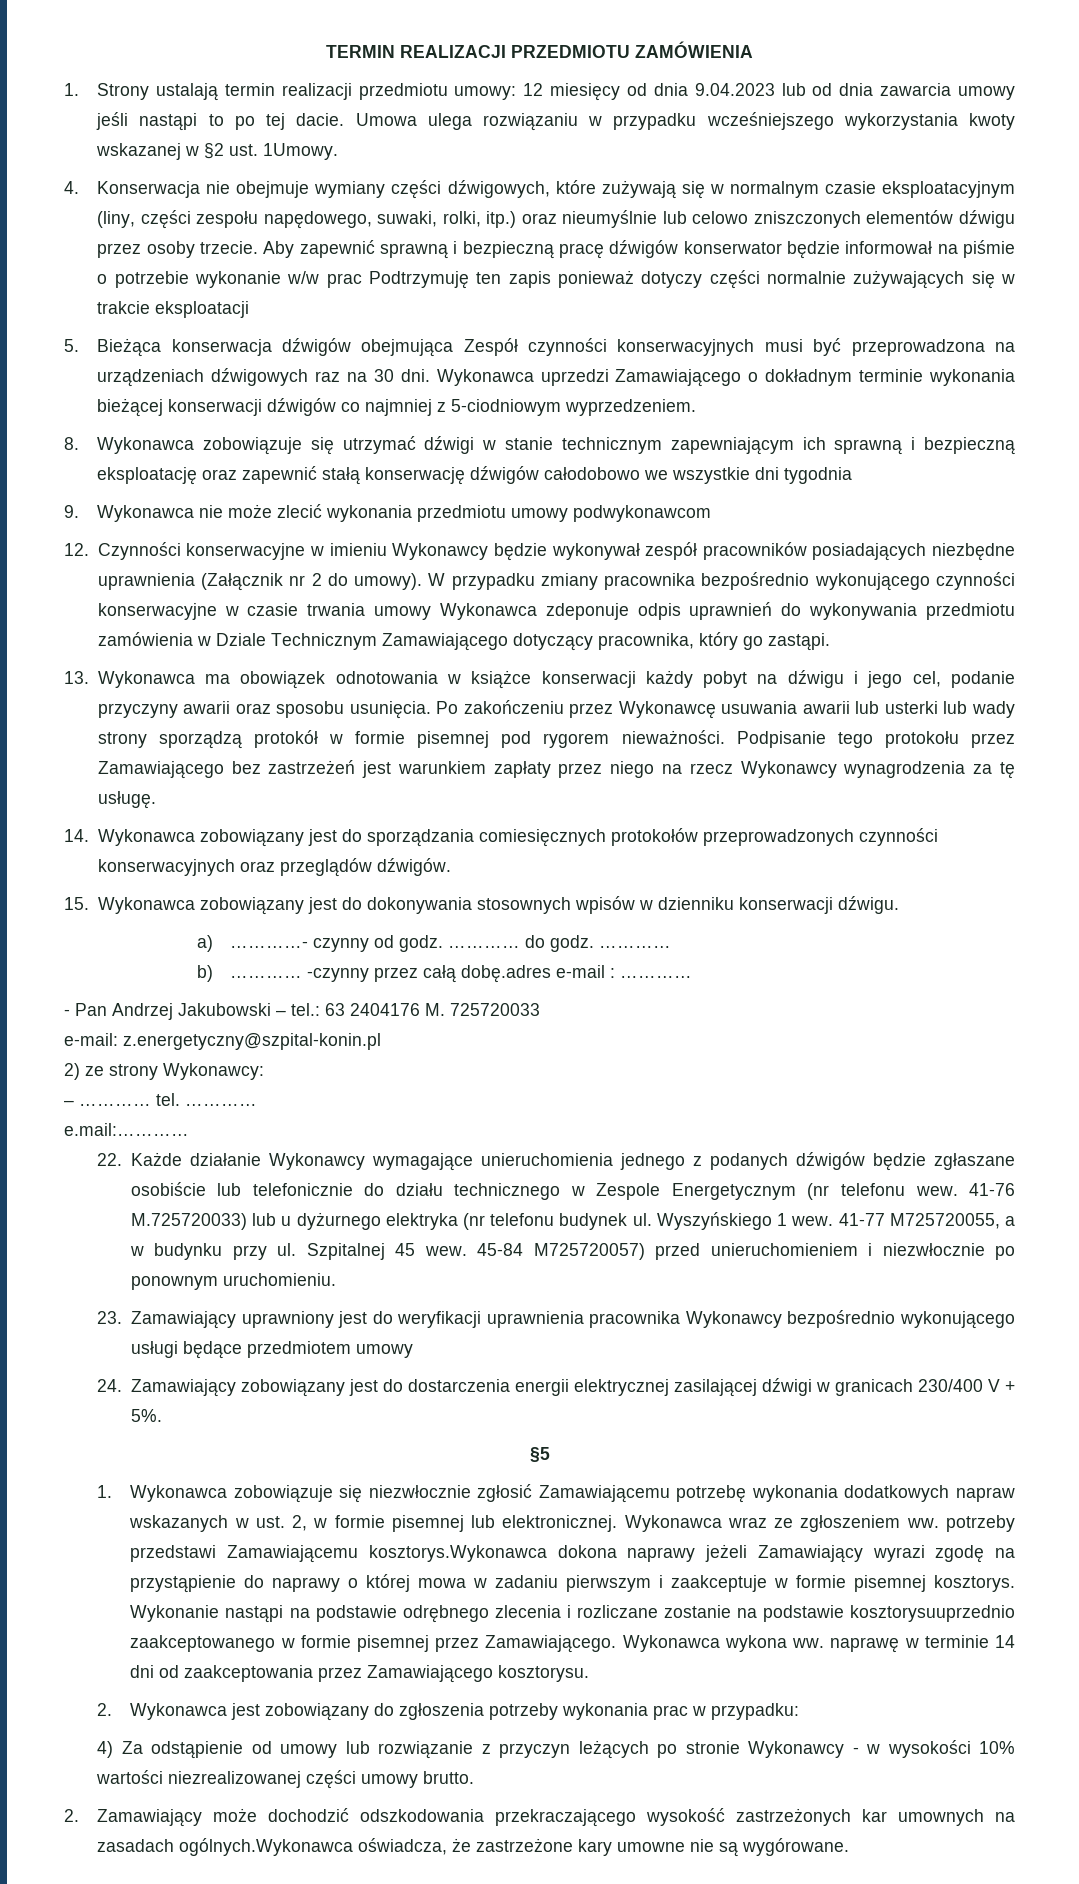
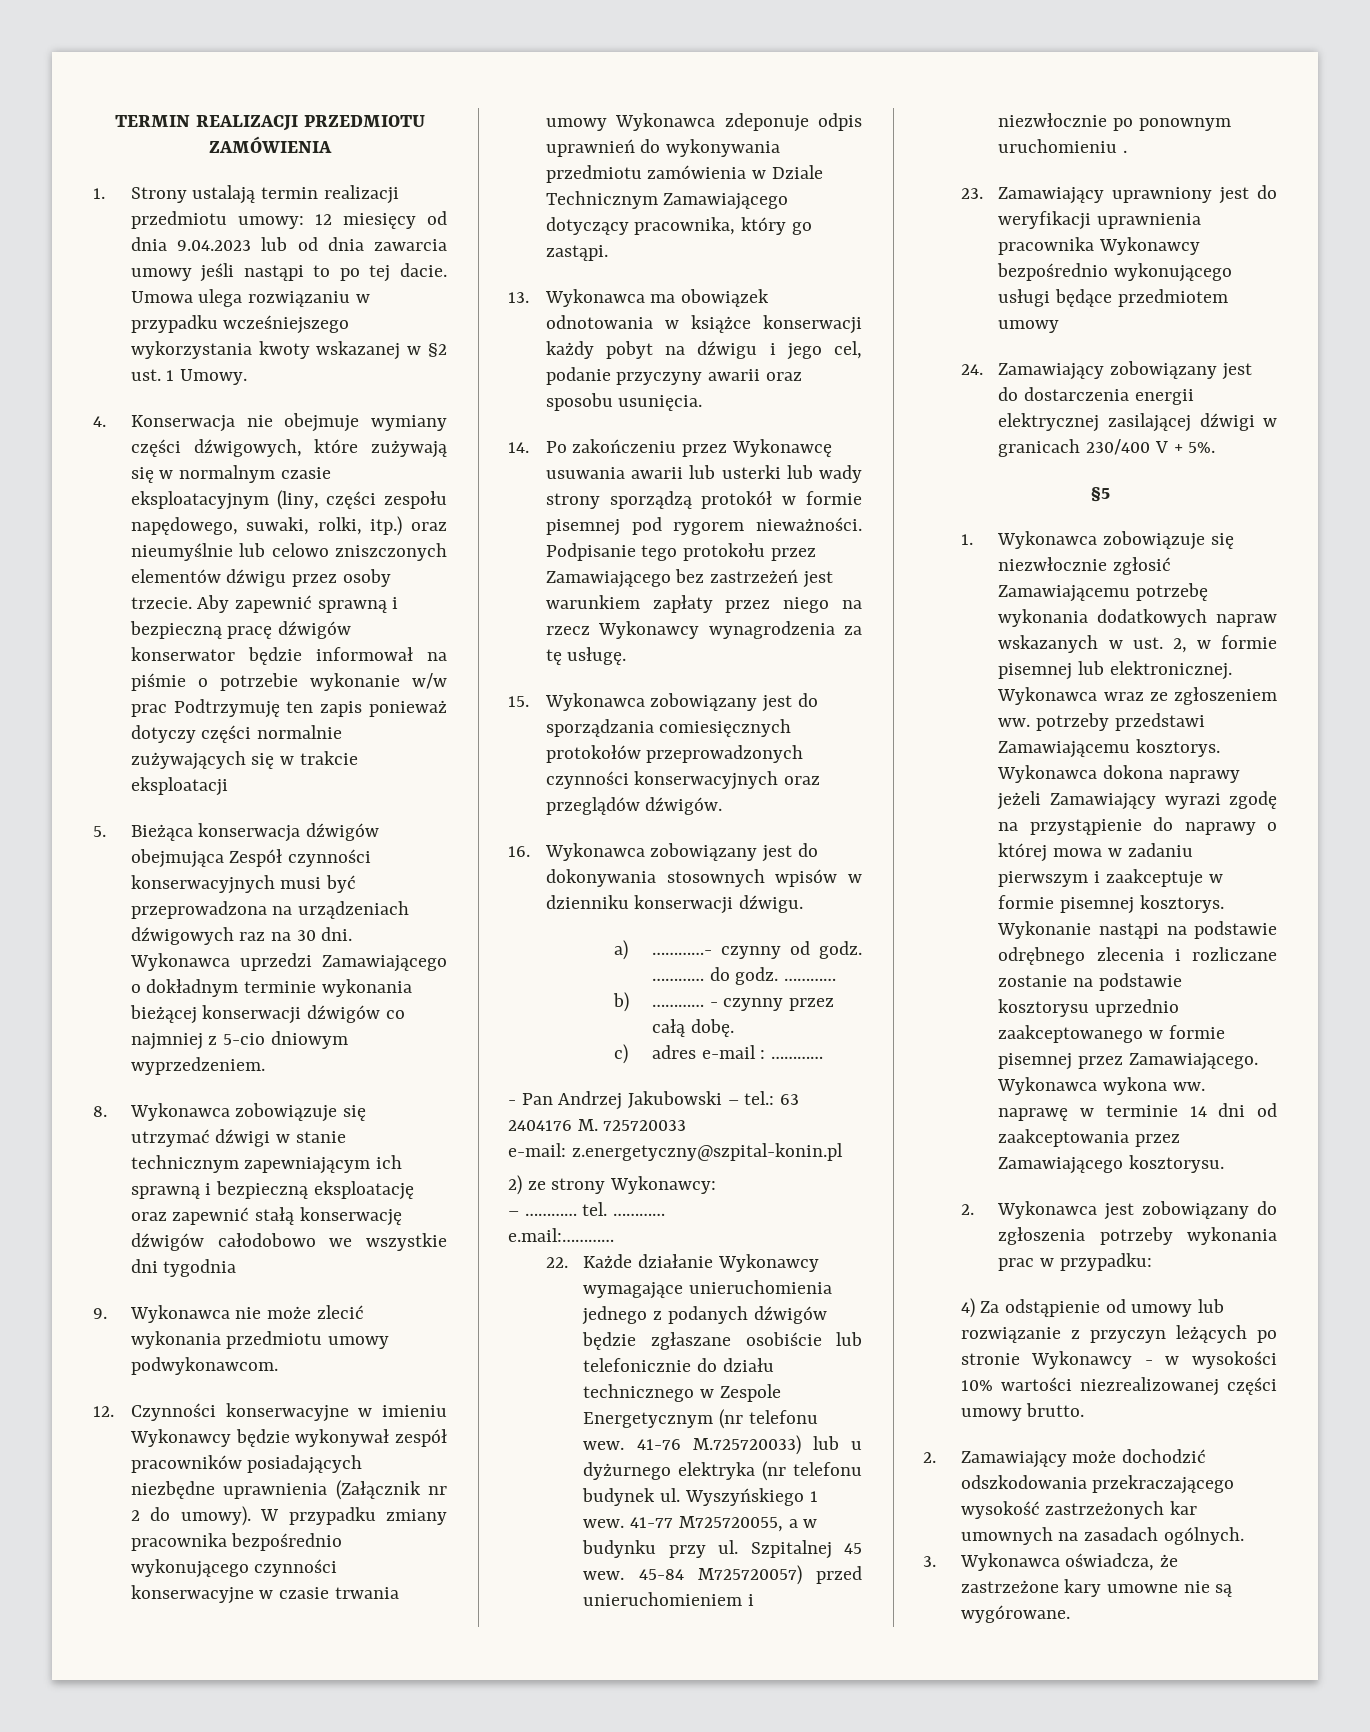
[263,143,339,160] 1Umowy. -> [166,369,248,385] 1 Umowy.
[451,399,562,416] 5-ciodniowym -> [223,1031,348,1049] 5-cio dniowym
[573,505,712,522] podwykonawcom -> [130,1357,278,1375] podwykonawcom.
(431, 710) none -> [508,442,529,453] // 14.
[64,829,89,842] 14. -> [508,696,529,707] 15.
[64,897,89,910] 15. -> [508,846,530,857] 16.
[306,965,551,983] -czynny przez całą dobę.adres -> [709,998,834,1011] [651,1019,734,1037] [614,1044,696,1064] - czynny przez całą dobę. // c) adres
[222,1273,336,1286] uruchomieniu. -> [998,139,1128,153] uruchomieniu .
[368,1545,547,1562] kosztorys.Wykonawca -> [1136,739,1221,757] [997,765,1098,783] kosztorys. Wykonawca
[850,1605,1016,1622] kosztorysuuprzednio -> [998,999,1180,1017] kosztorysu uprzednio
[179,1838,354,1856] ogólnych.Wykonawca -> [1163,1527,1244,1545] [923,1553,1060,1571] ogólnych. // 3. Wykonawca

